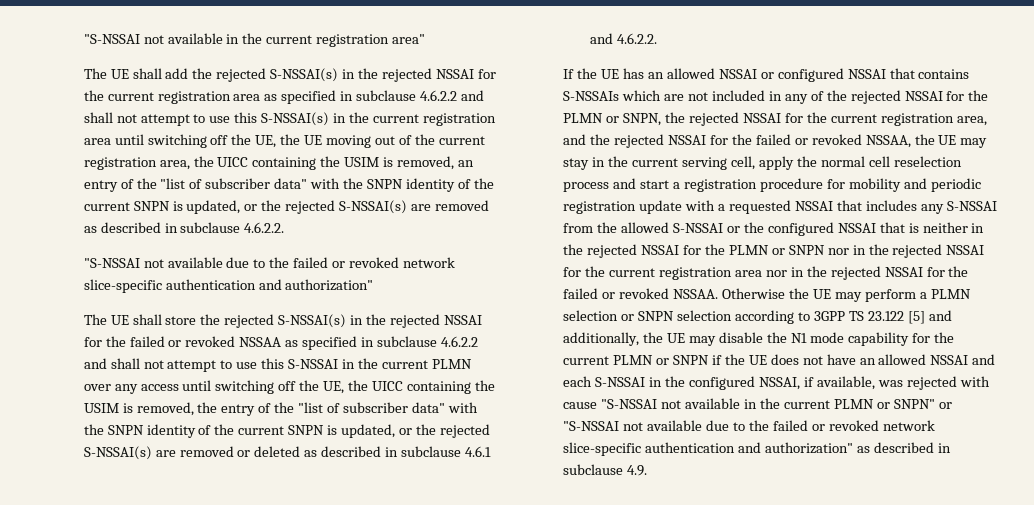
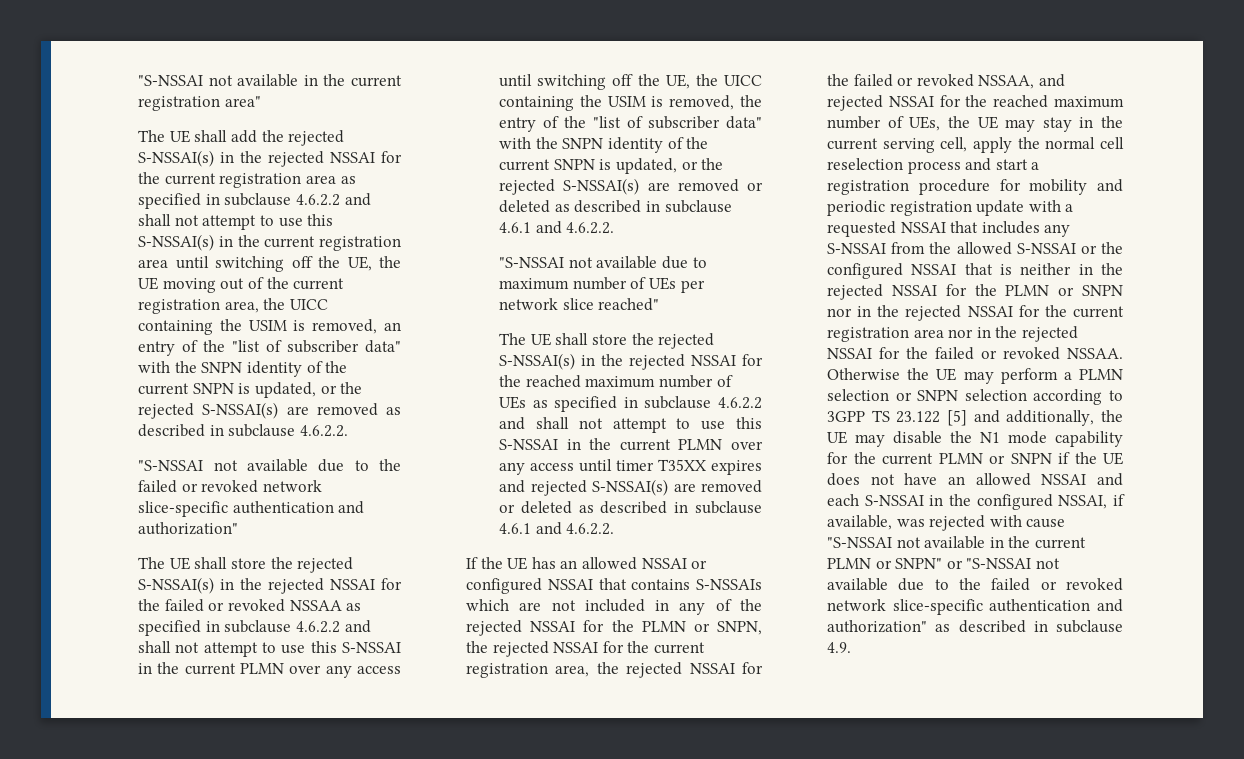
(657, 38) none -> [499,256,707,269] [499,277,705,293] [499,298,660,311] [499,333,715,349] [499,353,763,370] [499,375,733,388] [499,396,762,412] [499,417,762,433] [499,438,763,451] [499,459,762,475] [499,479,762,496] [499,501,762,514] [499,522,615,535] // "S-NSSAI not available due to maximum number of UEs per network slice reached" // The UE shall store the rejected S-NSSAI(s) in the rejected NSSAI for the reached maximum number of UEs as specified in subclause 4.6.2.2 and shall not attempt to use this S-NSSAI in the current PLMN over any access until timer T35XX expires and rejected S-NSSAI(s) are removed or deleted as described in subclause 4.6.1 and 4.6.2.2.
[563,134,587,145] and -> (590, 671) none
(911, 141) none -> [1039,74,1066,87] [827,95,1124,111] [827,116,941,131] and rejected NSSAI for the reached maximum number of UEs,

